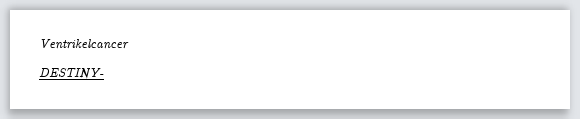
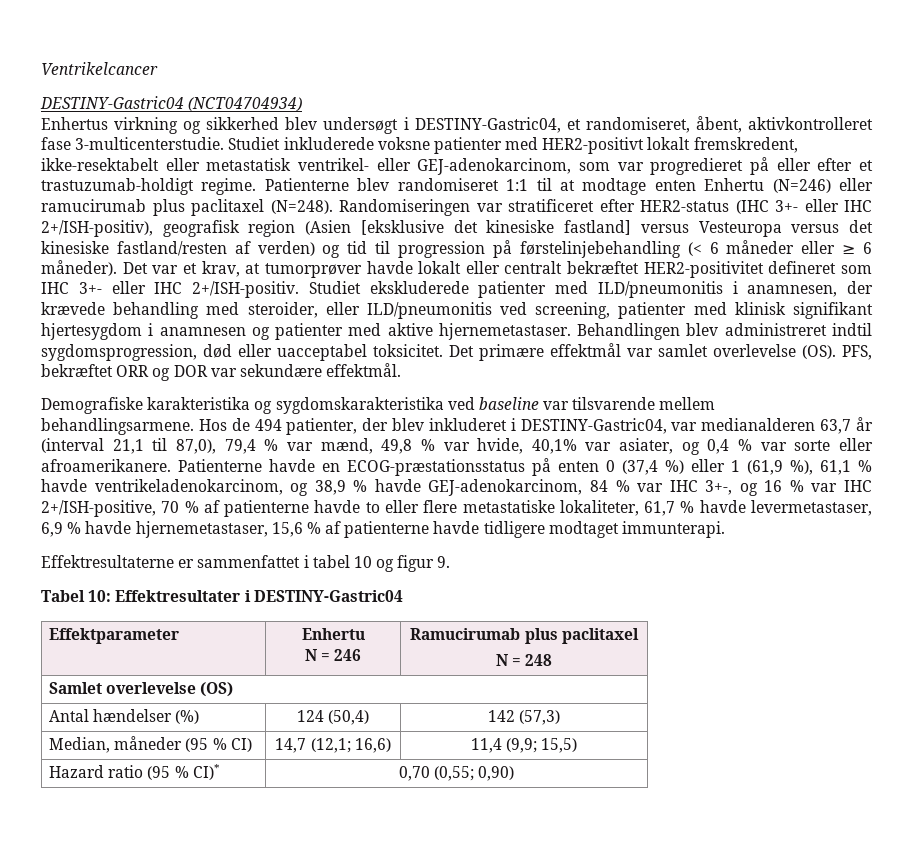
[39,68,104,80] DESTINY- -> [40,96,303,112] [41,116,874,134] [41,137,798,154] [41,157,873,175] [41,178,873,195] [41,199,872,216] [41,220,874,237] [41,240,873,258] [41,260,872,278] [41,281,873,298] [41,302,873,319] [41,323,872,340] [41,343,872,361] [41,363,402,381] [41,397,716,414] [41,417,873,435] [41,438,873,455] [41,458,872,476] [41,479,872,496] [41,500,873,517] [41,521,726,538] [41,555,451,572] [41,590,403,602] [49,628,180,644] [301,628,365,640] [304,649,362,661] [410,628,639,644] [495,654,553,666] [49,682,234,697] [49,709,200,724] [296,710,370,725] [487,710,561,725] [49,736,252,753] [275,738,391,753] [470,738,578,753] [49,764,220,780] [398,766,515,781] DESTINY-Gastric04 (NCT04704934) // Enhertus virkning og sikkerhed blev undersøgt i DESTINY-Gastric04, et randomiseret, åbent, aktivkontrolleret fase 3-multicenterstudie. Studiet inkluderede voksne patienter med HER2-positivt lokalt fremskredent, ikke-resektabelt eller metastatisk ventrikel- eller GEJ-adenokarcinom, som var progredieret på eller efter et trastuzumab-holdigt regime. Patienterne blev randomiseret 1:1 til at modtage enten Enhertu (N=246) eller ramucirumab plus paclitaxel (N=248). Randomiseringen var stratificeret efter HER2-status (IHC 3+- eller IHC 2+/ISH-positiv), geografisk region (Asien [eksklusive det kinesiske fastland] versus Vesteuropa versus det kinesiske fastland/resten af verden) og tid til progression på førstelinjebehandling (< 6 måneder eller ≥ 6 måneder). Det var et krav, at tumorprøver havde lokalt eller centralt bekræftet HER2-positivitet defineret som IHC 3+- eller IHC 2+/ISH-positiv. Studiet ekskluderede patienter med ILD/pneumonitis i anamnesen, der krævede behandling med steroider, eller ILD/pneumonitis ved screening, patienter med klinisk signifikant hjertesygdom i anamnesen og patienter med aktive hjernemetastaser. Behandlingen blev administreret indtil sygdomsprogression, død eller uacceptabel toksicitet. Det primære effektmål var samlet overlevelse (OS). PFS, bekræftet ORR og DOR var sekundære effektmål. // Demografiske karakteristika og sygdomskarakteristika ved baseline var tilsvarende mellem behandlingsarmene. Hos de 494 patienter, der blev inkluderet i DESTINY-Gastric04, var medianalderen 63,7 år (interval 21,1 til 87,0), 79,4 % var mænd, 49,8 % var hvide, 40,1% var asiater, og 0,4 % var sorte eller afroamerikanere. Patienterne havde en ECOG-præstationsstatus på enten 0 (37,4 %) eller 1 (61,9 %), 61,1 % havde ventrikeladenokarcinom, og 38,9 % havde GEJ-adenokarcinom, 84 % var IHC 3+-, og 16 % var IHC 2+/ISH-positive, 70 % af patienterne havde to eller flere metastatiske lokaliteter, 61,7 % havde levermetastaser, 6,9 % havde hjernemetastaser, 15,6 % af patienterne havde tidligere modtaget immunterapi. // Effektresultaterne er sammenfattet i tabel 10 og figur 9. // Tabel 10: Effektresultater i DESTINY-Gastric04 // Effektparameter | Enhertu // N = 246 | Ramucirumab plus paclitaxel // N = 248 // Samlet overlevelse (OS) // Antal hændelser (%) | 124 (50,4) | 142 (57,3) // Median, måneder (95 % CI) | 14,7 (12,1; 16,6) | 11,4 (9,9; 15,5) // Hazard ratio (95 % CI)* | 0,70 (0,55; 0,90)

